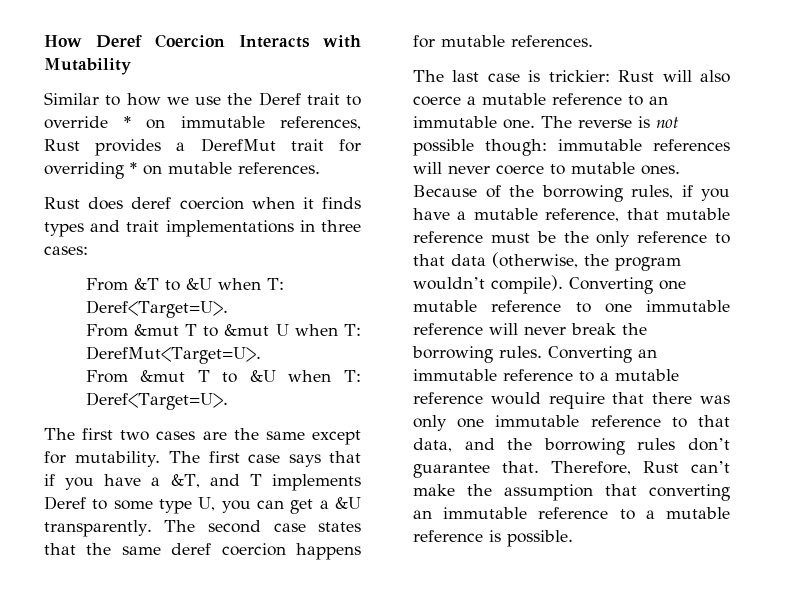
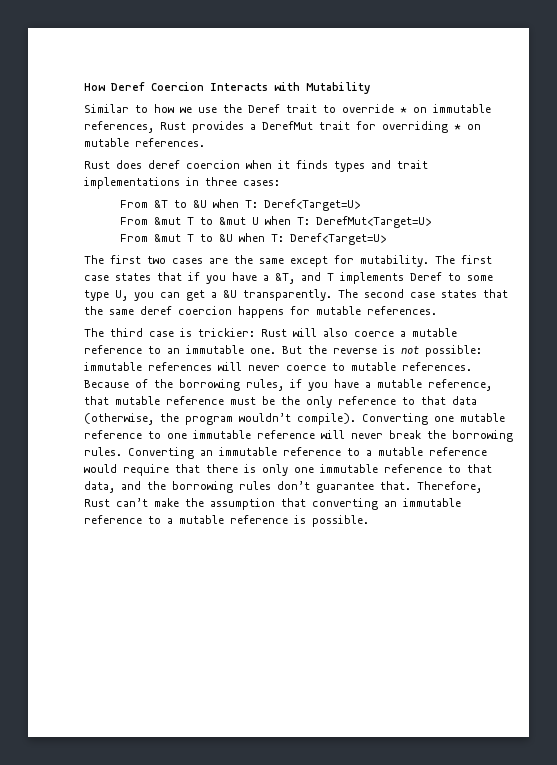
[85,300,228,318] Deref<Target=U>. -> [264,199,361,211] Deref<Target=U>
[85,346,261,364] DerefMut<Target=U>. -> [316,216,432,228] DerefMut<Target=U>
[85,392,228,410] Deref<Target=U>. -> [290,233,387,245] Deref<Target=U>
[288,454,321,467] says -> [115,273,151,281] states
[452,70,480,82] last -> [110,328,143,337] third
[541,116,572,128] The -> [282,345,327,354] But the
[413,139,547,156] possible though: -> [425,345,482,357] possible:
[641,165,680,175] ones. -> [402,362,472,371] references.
[700,395,730,404] was -> [244,464,256,473] is

